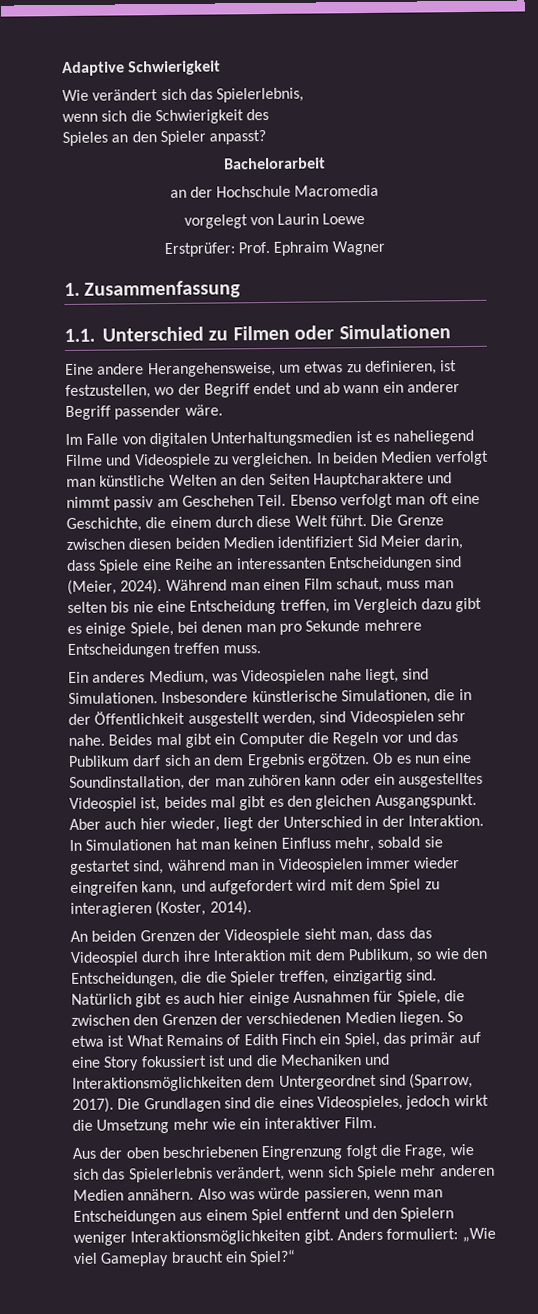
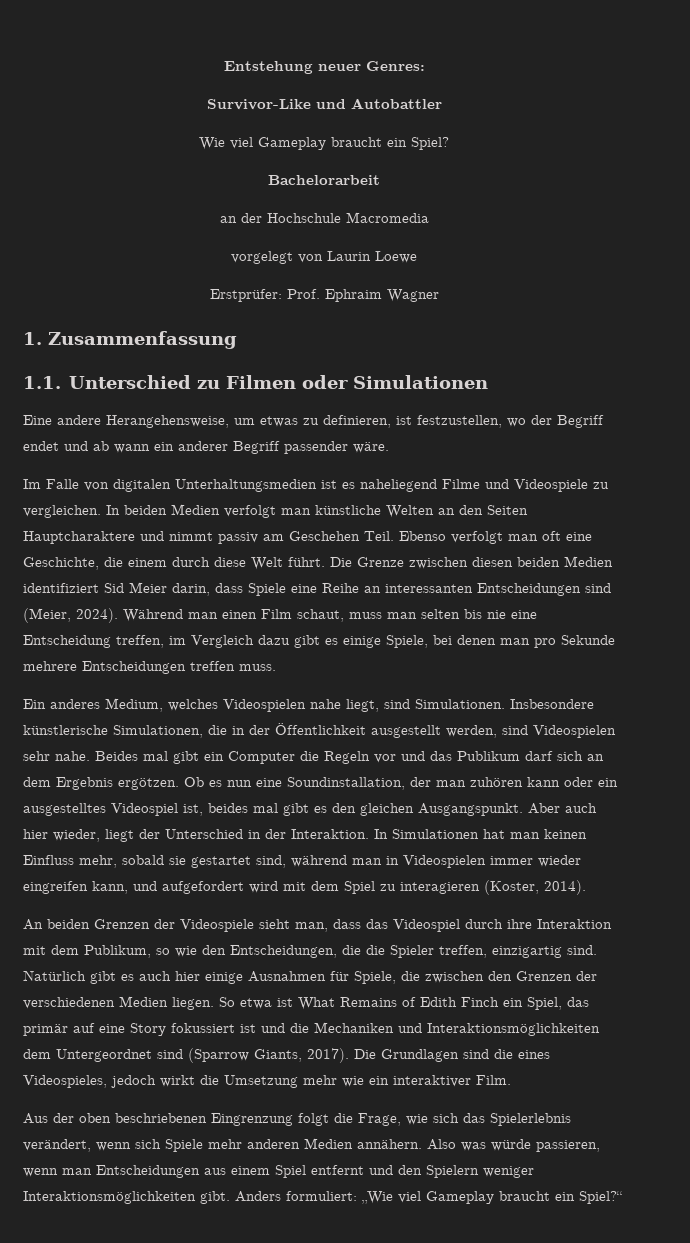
[62,60,222,77] [62,87,305,103] [62,108,270,125] [62,129,267,147] Adaptive Schwierigkeit // Wie verändert sich das Spielerlebnis, // wenn sich die Schwierigkeit des // Spieles an den Spieler anpasst? -> [223,61,425,74] [206,98,442,110] [199,137,449,150] Entstehung neuer Genres: // Survivor-Like und Autobattler // Wie viel Gameplay braucht ein Spiel?
[211,673,238,682] was -> [168,699,218,711] welches
[409,1072,474,1089] (Sparrow, -> [188,1048,302,1063] (Sparrow Giants,

